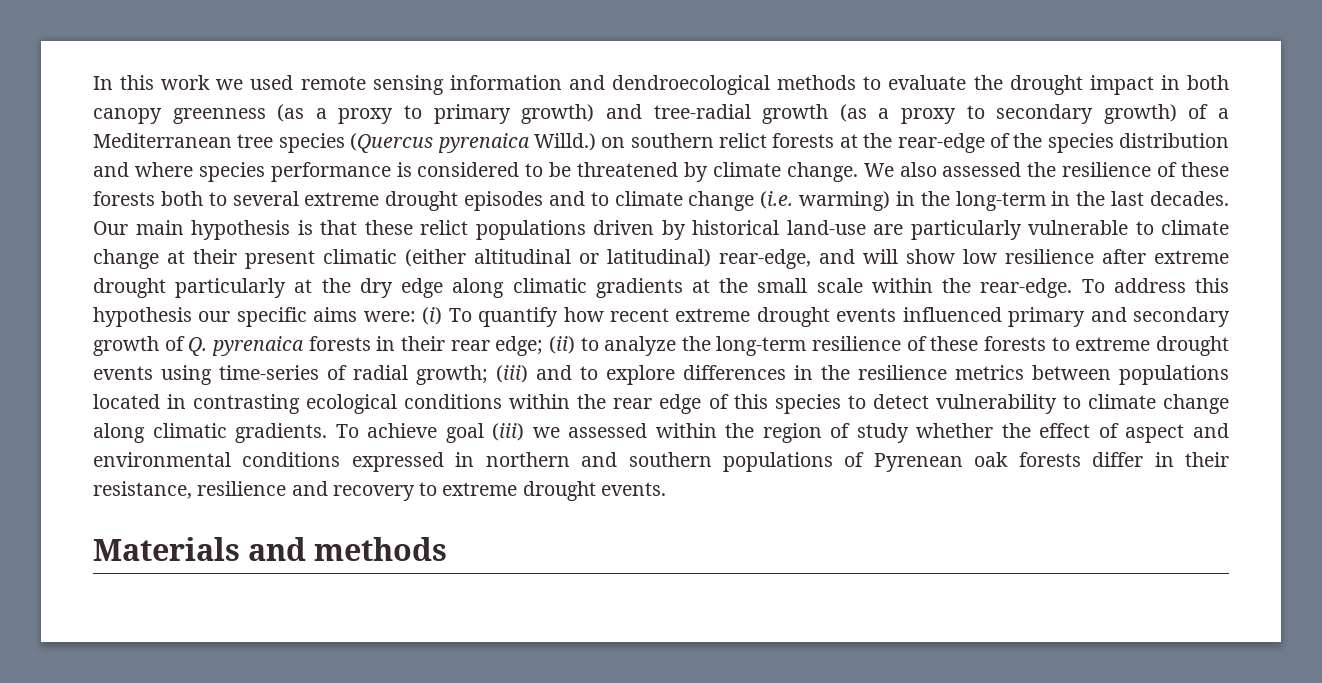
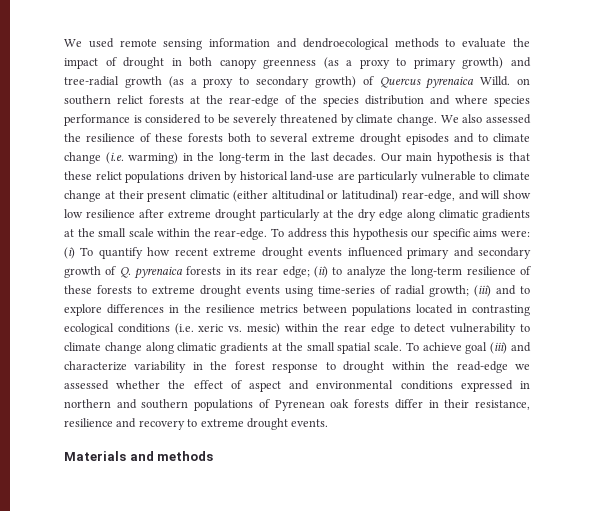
[93,75,244,90] In this work we -> [64,39,82,47] We
[1009,75,1154,95] drought impact -> [64,57,165,69] impact of drought
[1217,108,1229,119] [93,133,596,153] a Mediterranean tree species (Quercus pyrenaica Willd.) -> [379,76,511,89] Quercus pyrenaica Willd.
(572, 169) none -> [233,114,278,126] severely
[400,336,445,351] their -> [240,267,252,275] its
(503, 401) none -> [174,323,280,335] (i.e. xeric vs. mesic)
[708,394,841,414] of this species -> (395, 329) none
[235,423,909,443] gradients. To achieve goal (iii) we assessed within the region of study -> [220,342,531,354] [64,361,530,373] [64,380,109,390] gradients at the small spatial scale. To achieve goal (iii) and characterize variability in the forest response to drought within the read-edge we assessed

